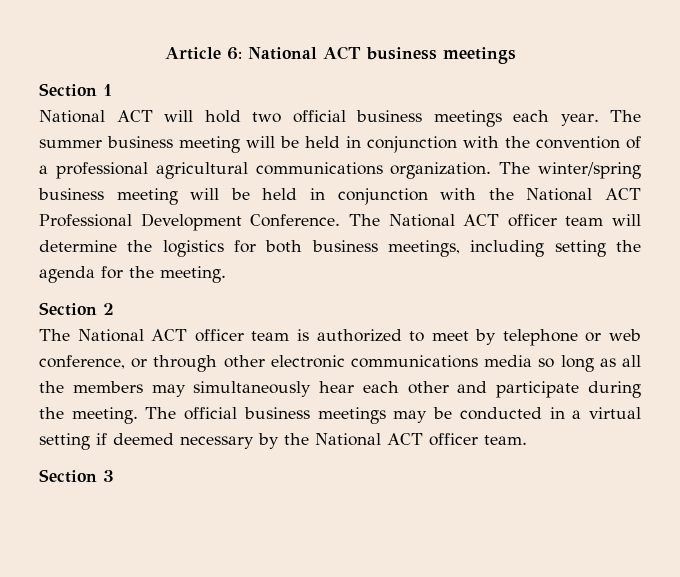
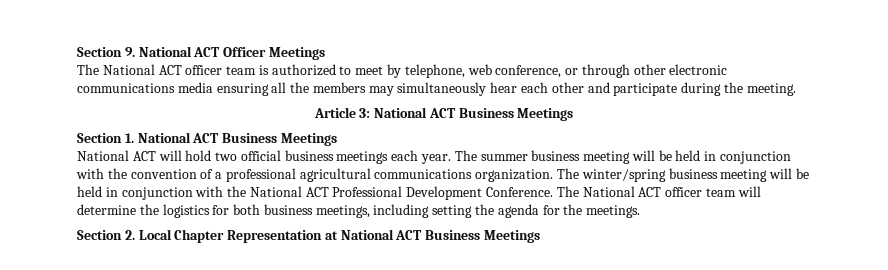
[164,46,516,64] [39,83,112,97] Article 6: National ACT business meetings // Section 1 -> [77,46,325,60] [77,64,728,78] [77,82,796,96] [313,107,574,121] [77,132,337,146] Section 9. National ACT Officer Meetings // The National ACT officer team is authorized to meet by telephone, web conference, or through other electronic communications media ensuring all the members may simultaneously hear each other and participate during the meeting. // Article 3: National ACT Business Meetings // Section 1. National ACT Business Meetings
[160,266,226,283] [39,302,114,316] [39,329,641,346] [39,355,641,372] [39,381,641,398] [39,407,642,424] [39,433,527,450] [39,469,114,483] meeting. // Section 2 // The National ACT officer team is authorized to meet by telephone or web conference, or through other electronic communications media so long as all the members may simultaneously hear each other and participate during the meeting. The official business meetings may be conducted in a virtual setting if deemed necessary by the National ACT officer team. // Section 3 -> [586,205,641,218] [77,229,541,243] meetings. // Section 2. Local Chapter Representation at National ACT Business Meetings

